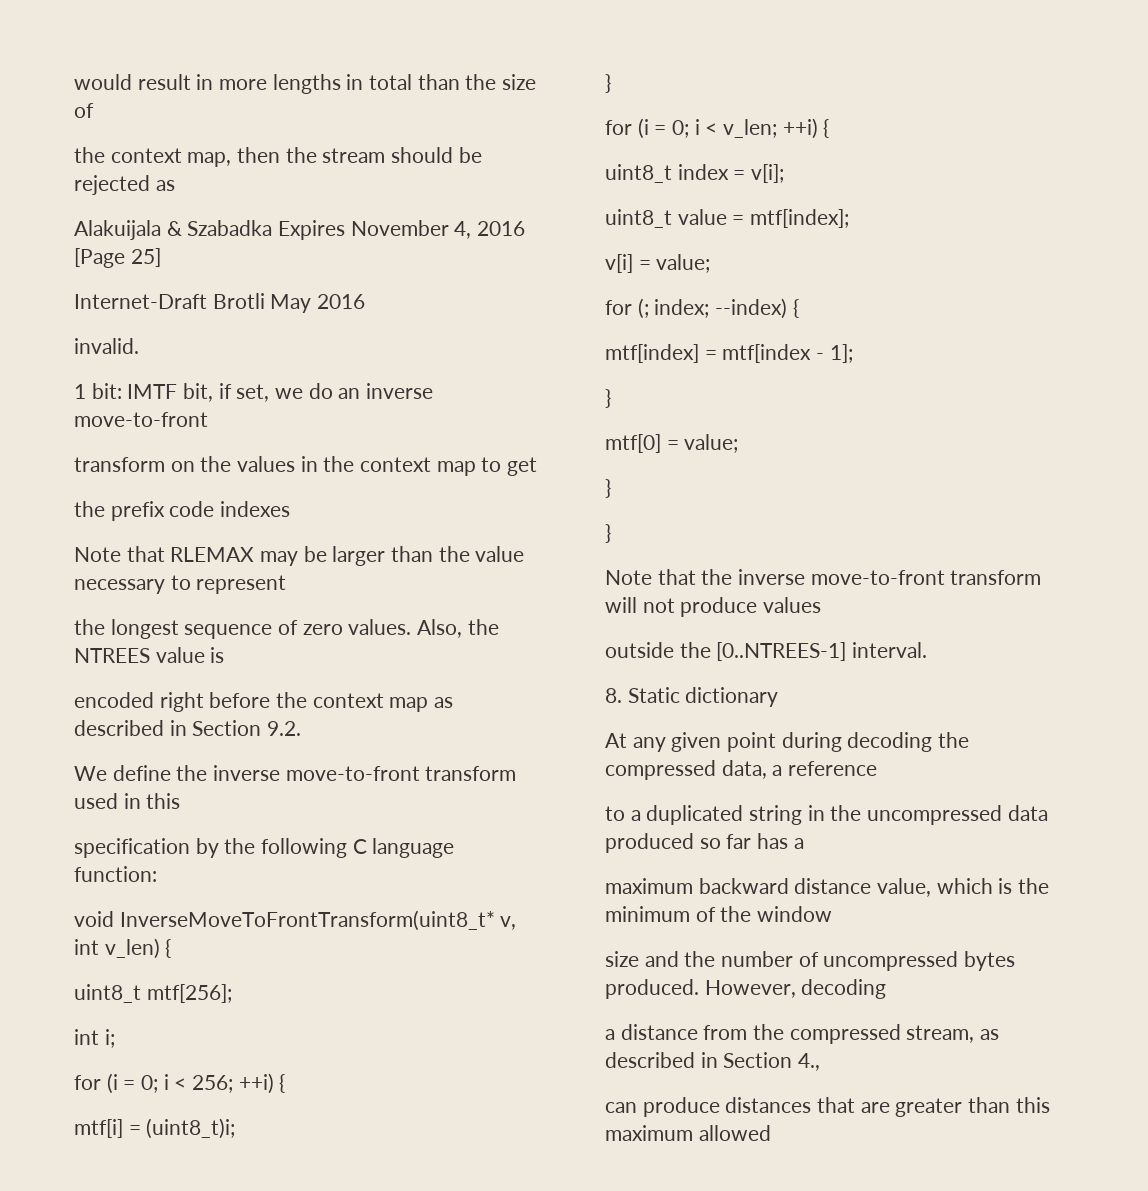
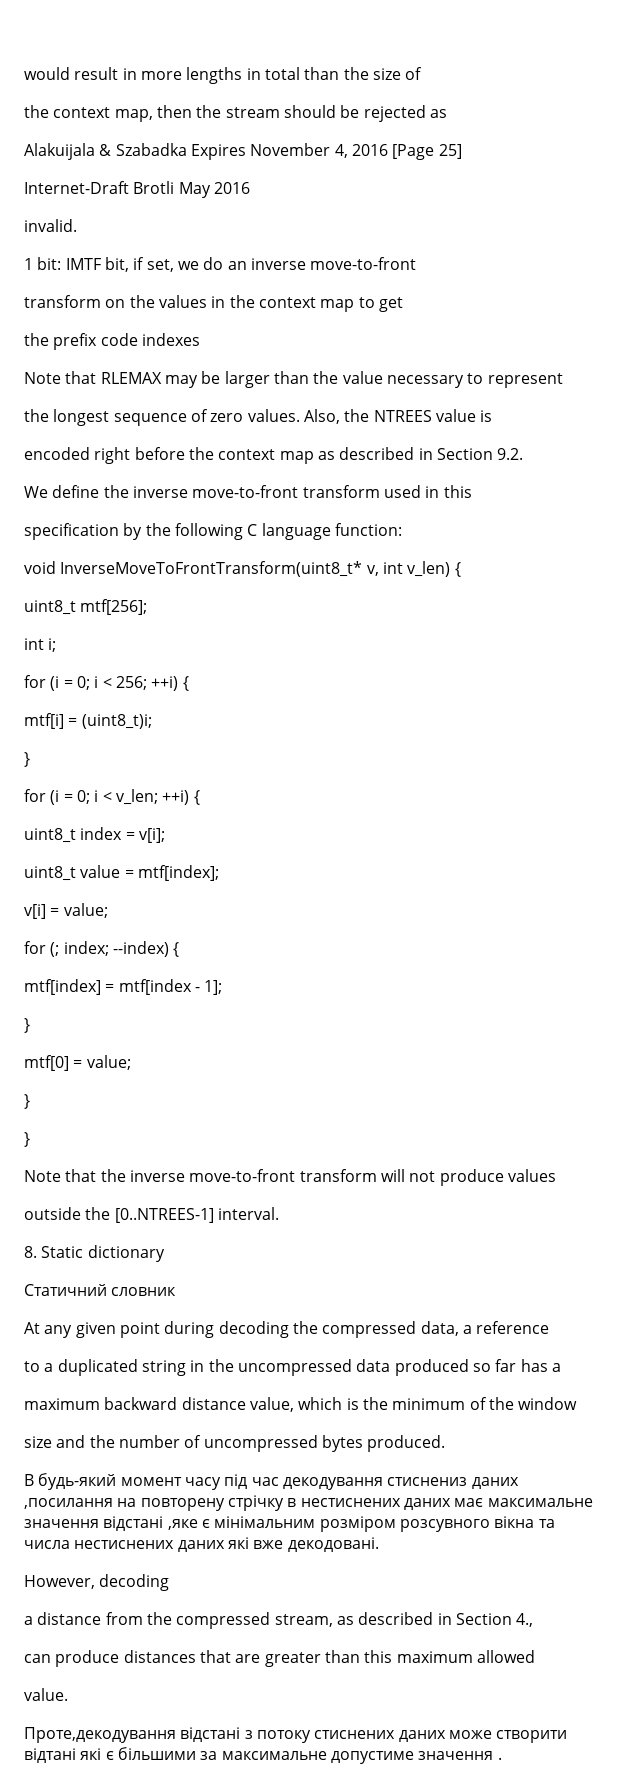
(779, 697) none -> [24,1284,177,1296] // Статичний словник
(699, 989) none -> [24,1473,519,1490] [24,1495,593,1511] [24,1516,555,1532] [24,1537,379,1552] // В будь-який момент часу під час декодування стиснениз даних ,посилання на повторену стрічку в нестиснених даних має максимальне значення відстані ,яке є мінімальним розміром розсувного вікна та числа нестиснених даних які вже декодовані. //
(771, 1133) none -> [24,1688,68,1701] [24,1727,568,1743] [24,1747,502,1764] // value. // Проте,декодування відстані з потоку стиснених даних може створити відтані які є більшими за максимальне допустиме значення .

